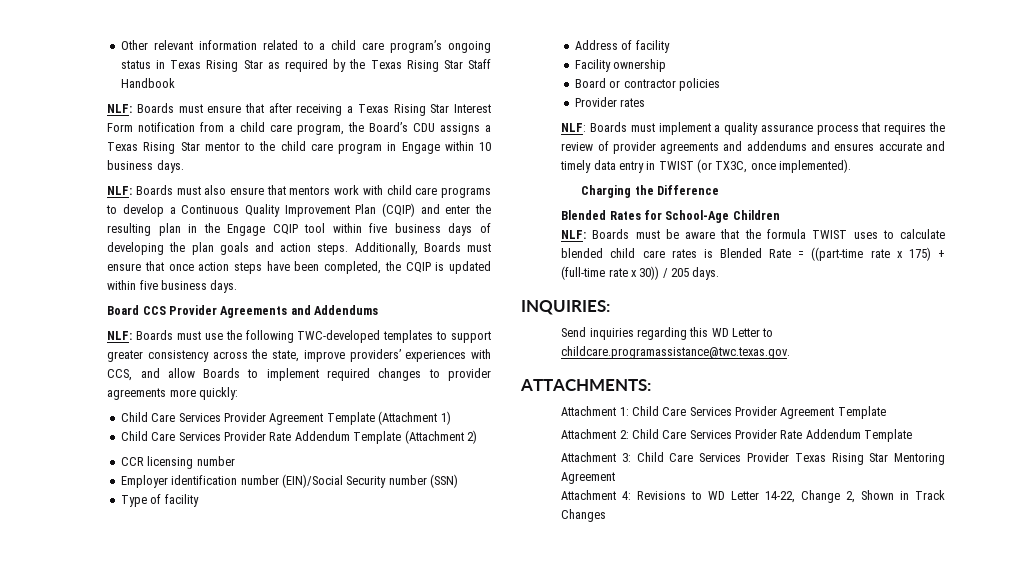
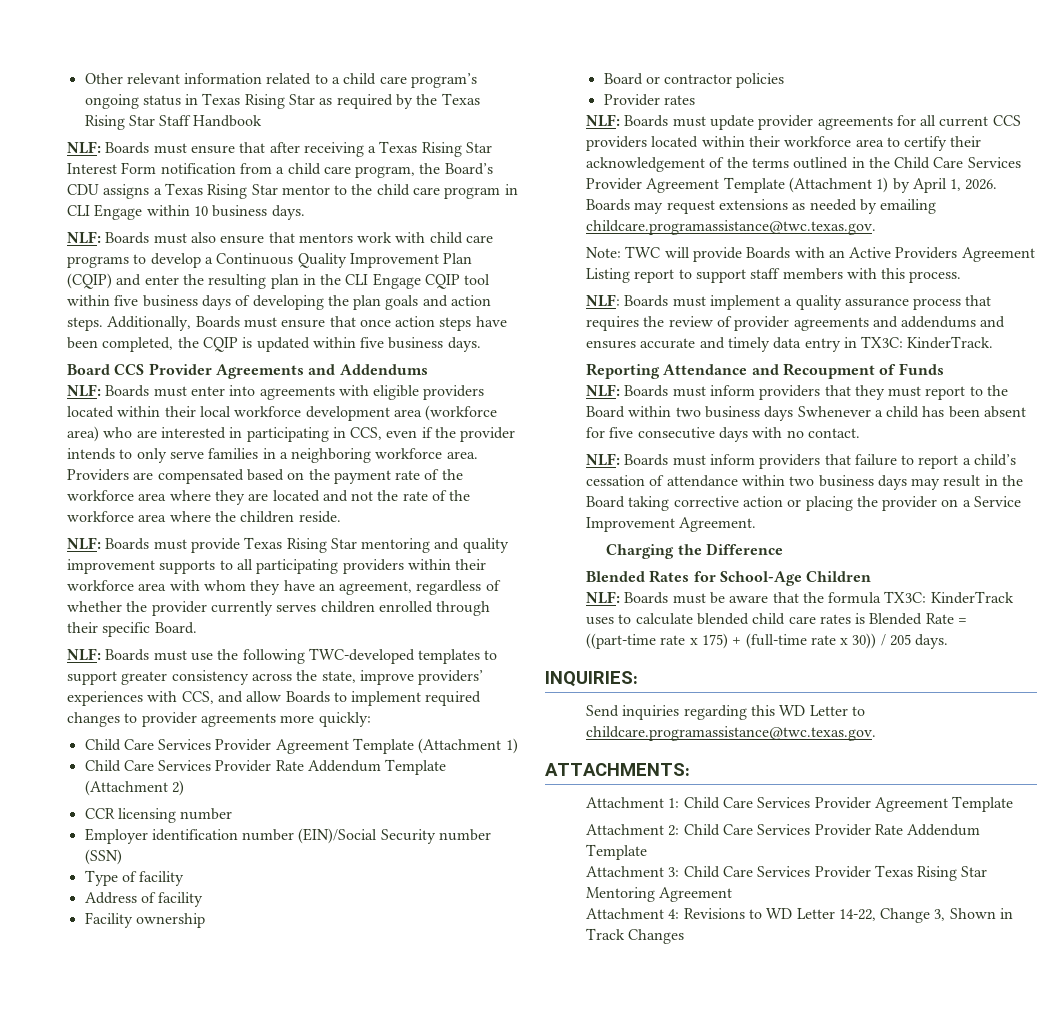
(397, 146) none -> [66,205,90,216] CLI
(220, 228) none -> [345,274,369,285] CLI
(379, 310) none -> [66,384,485,400] [66,405,498,421] [66,426,516,442] [66,448,478,463] [66,469,463,484] [66,490,471,505] [66,511,341,523] [66,537,509,553] [66,559,487,574] [66,580,501,595] [66,601,491,616] [66,622,197,637] // NLF: Boards must enter into agreements with eligible providers located within their local workforce development area (workforce area) who are interested in participating in CCS, even if the provider intends to only serve families in a neighboring workforce area. Providers are compensated based on the payment rate of the workforce area where they are located and not the rate of the workforce area where the children reside. // NLF: Boards must provide Texas Rising Star mentoring and quality improvement supports to all participating providers within their workforce area with whom they have an agreement, regardless of whether the provider currently serves children enrolled through their specific Board.
(646, 102) none -> [585,114,1021,130] [585,136,982,151] [585,157,1021,172] [585,177,998,193] [585,199,937,214] [585,220,876,235] [585,246,1035,262] [585,268,962,283] // NLF: Boards must update provider agreements for all current CCS providers located within their workforce area to certify their acknowledgement of the terms outlined in the Child Care Services Provider Agreement Template (Attachment 1) by April 1, 2026. Boards may request extensions as needed by emailing childcare.programassistance@twc.texas.gov. // Note: TWC will provide Boards with an Active Providers Agreement Listing report to support staff members with this process.
[658,159,852,173] TWIST (or TX3C, once implemented). -> [861,336,994,349] [585,363,944,379] [585,384,1009,400] [585,406,1027,421] [585,427,860,442] [585,453,1017,469] [585,475,1024,490] [585,496,1022,511] [585,517,757,532] TX3C: KinderTrack. // Reporting Attendance and Recoupment of Funds // NLF: Boards must inform providers that they must report to the Board within two business days Swhenever a child has been absent for five consecutive days with no contact. // NLF: Boards must inform providers that failure to report a child’s cessation of attendance within two business days may result in the Board taking corrective action or placing the provider on a Service Improvement Agreement.
[812,230,848,239] TWIST -> [884,591,1014,604] TX3C: KinderTrack
[846,491,856,503] 2, -> [934,909,946,921] 3,

